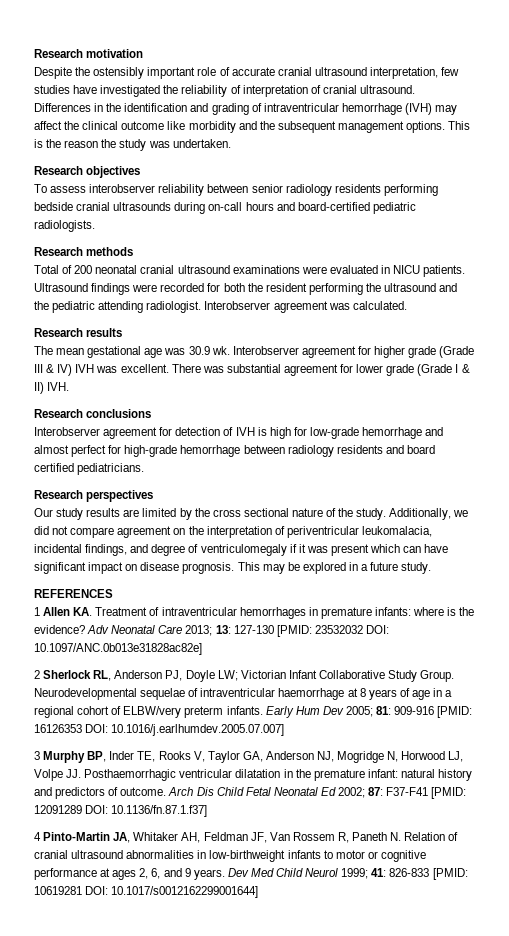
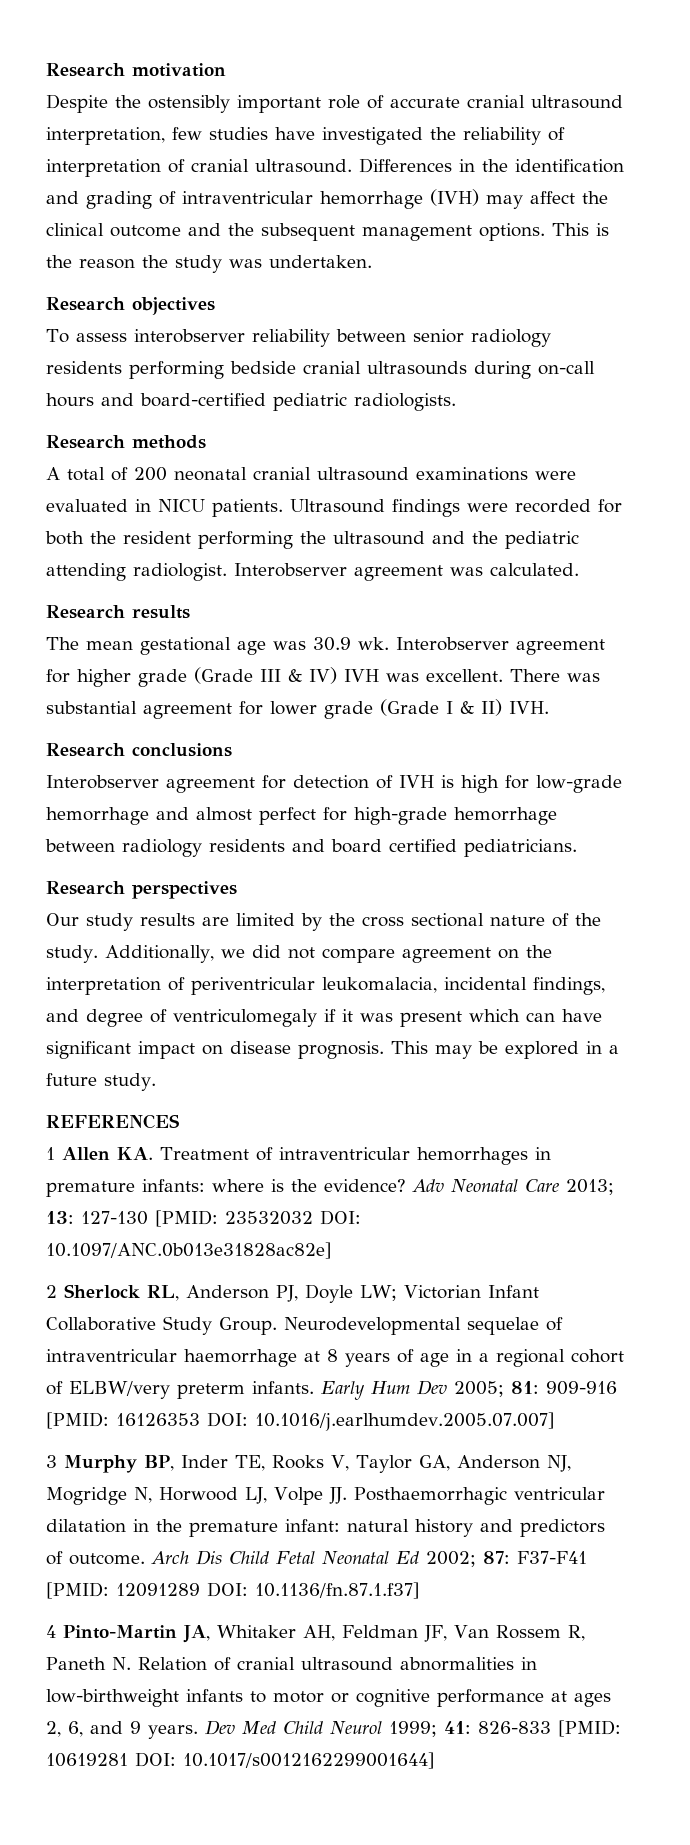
[167,121,236,133] like morbidity -> (181, 231) none
[34,265,59,274] Total -> [46,467,105,481] A total

